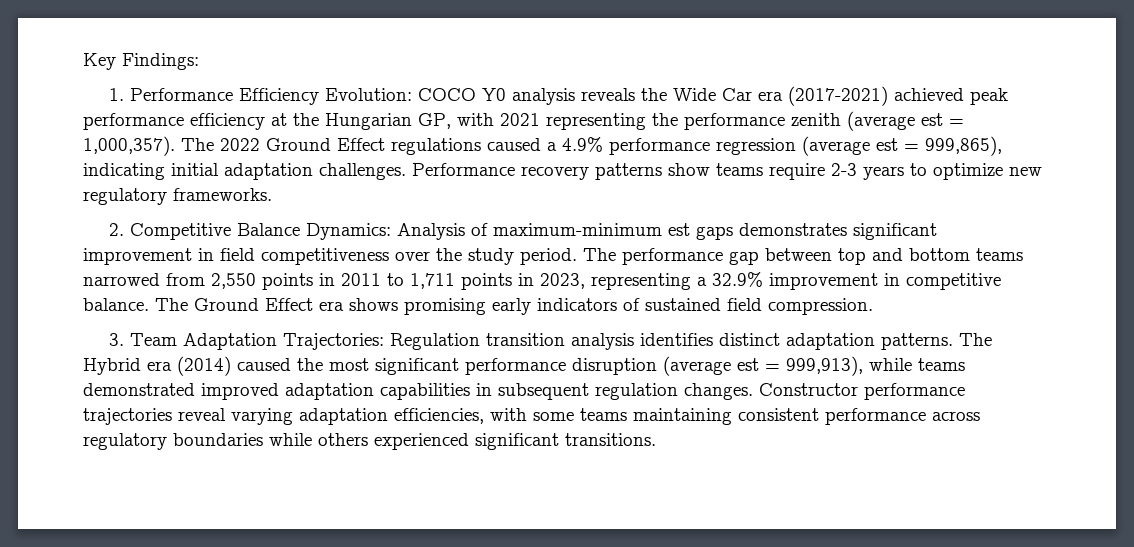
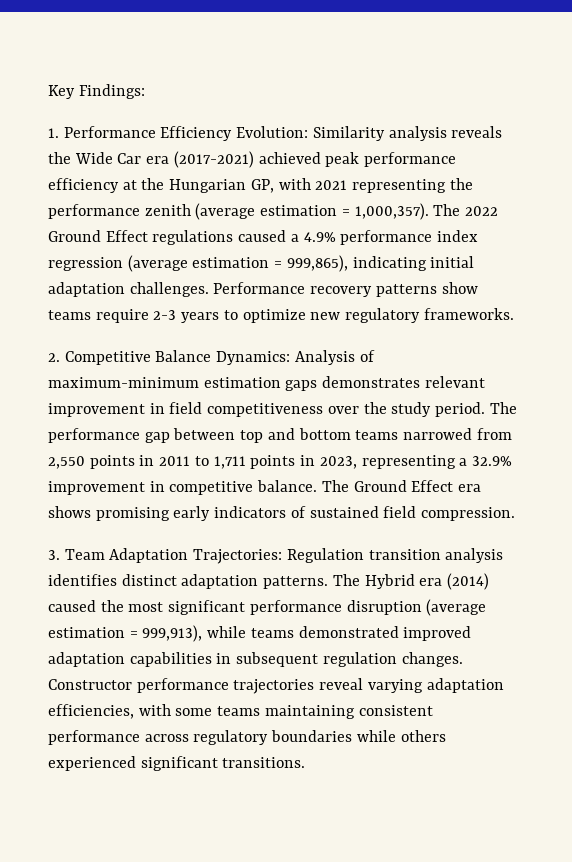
[417,88,506,101] COCO Y0 -> [312,126,385,141] Similarity
[921,113,943,126] est -> [260,205,338,216] estimation
(710, 146) none -> [437,230,479,242] index
[876,138,898,151] est -> [192,257,270,268] estimation
[667,223,690,236] est -> [203,377,281,388] estimation
[852,223,937,240] significant -> [424,376,485,388] relevant
[737,358,759,371] est -> [48,627,125,638] estimation

